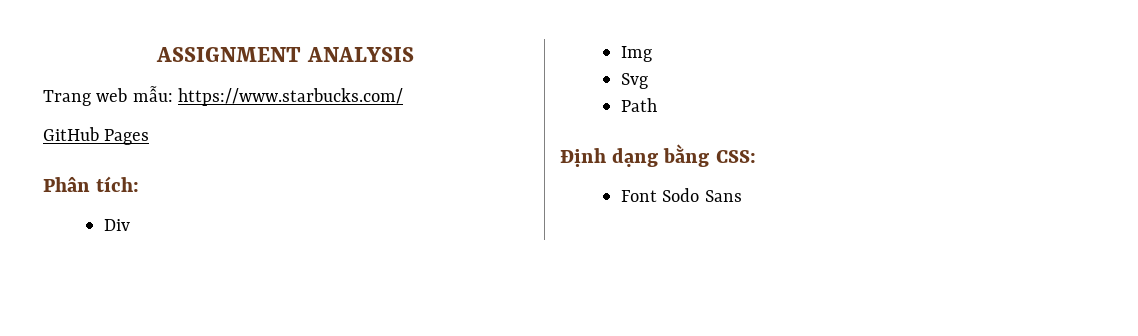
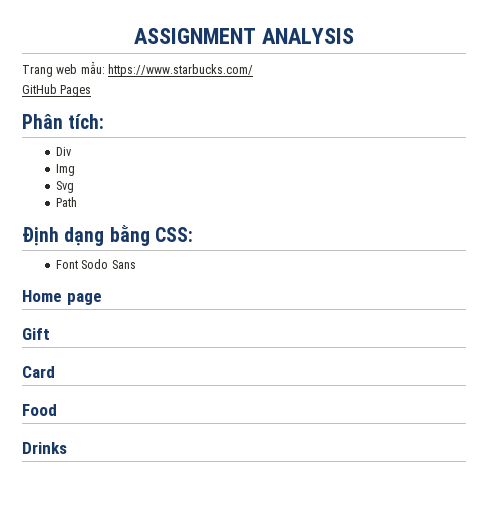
(742, 196) none -> [22,290,102,305] [22,328,50,340] [22,366,55,378] [22,404,57,416] [22,442,67,454] // Home page // Gift // Card // Food // Drinks

